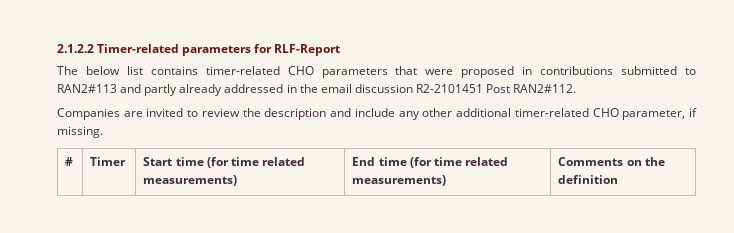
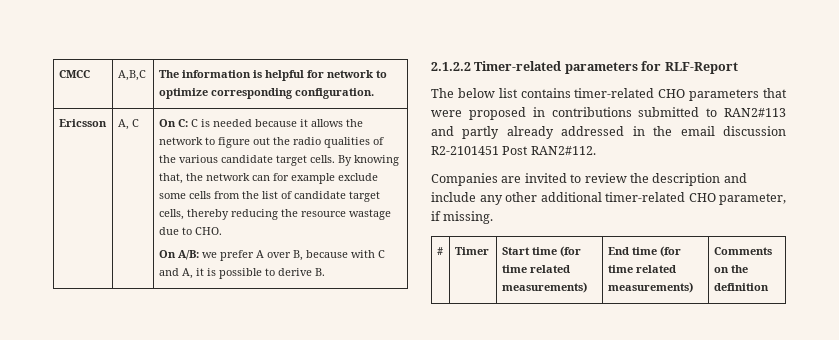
(57, 48) none -> [58,70,90,78] [117,70,146,81] [158,70,387,81] [158,88,374,99] [58,119,107,127] [117,119,139,130] [158,119,363,127] [158,137,384,148] [158,155,399,166] [158,173,378,184] [158,191,380,202] [158,209,391,220] [158,227,222,235] [158,250,385,261] [158,268,325,279] CMCC | A,B,C | The information is helpful for network to optimize corresponding configuration. // Ericsson | A, C | On C: C is needed because it allows the network to figure out the radio qualities of the various candidate target cells. By knowing that, the network can for example exclude some cells from the list of candidate target cells, thereby reducing the resource wastage due to CHO. // On A/B: we prefer A over B, because with C and A, it is possible to derive B. //

